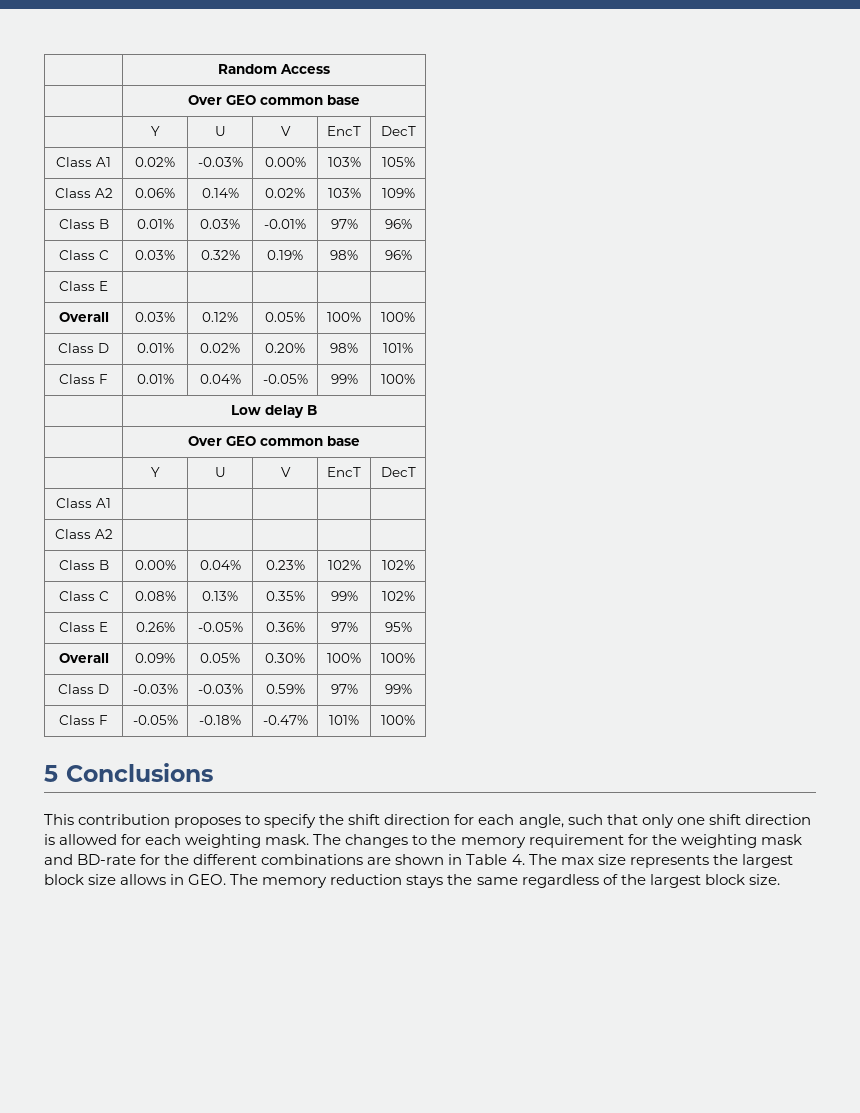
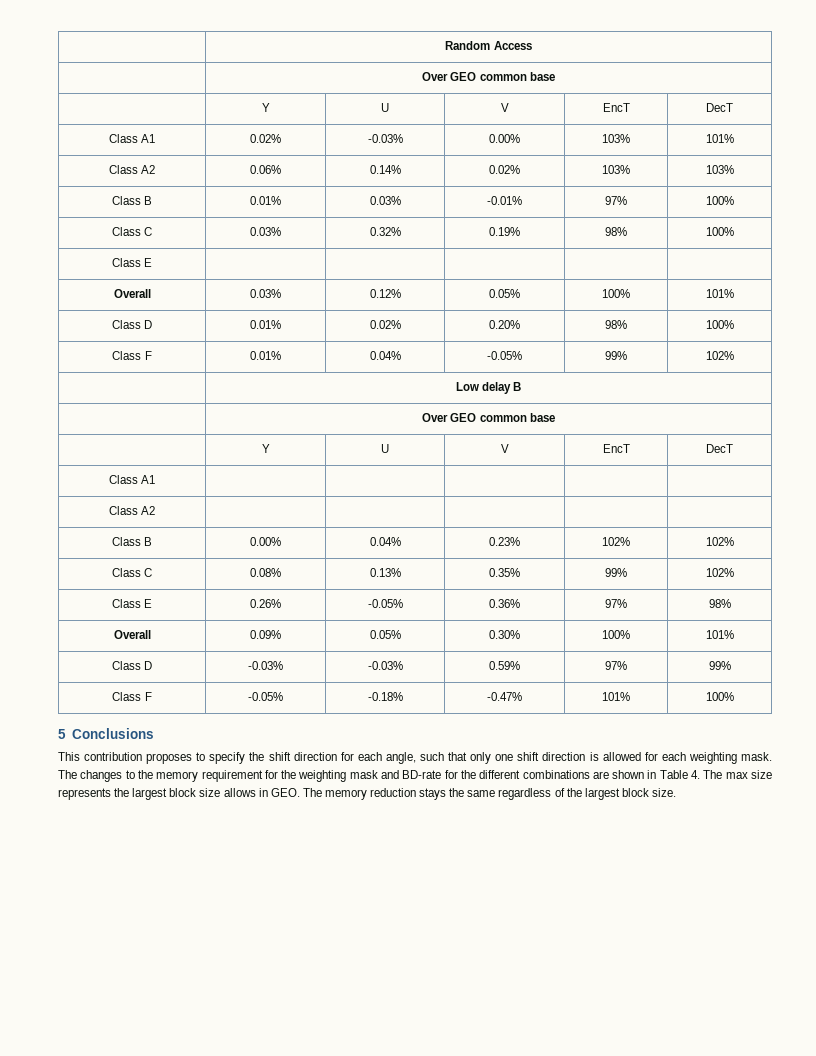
[381,157,415,167] 105% -> [705,134,734,143] 101%
[381,188,415,198] 109% -> [705,165,734,174] 103%
[384,219,412,229] 96% -> [705,196,734,205] 100%
[384,250,412,260] 96% -> [705,227,734,236] 100%
[381,312,415,322] 100% -> [705,289,734,298] 101%
[383,343,413,353] 101% -> [705,320,734,329] 100%
[381,374,415,384] 100% -> [705,351,734,360] 102%
[384,622,412,632] 95% -> [708,599,731,608] 98%
[381,653,415,663] 100% -> [705,630,734,639] 101%

